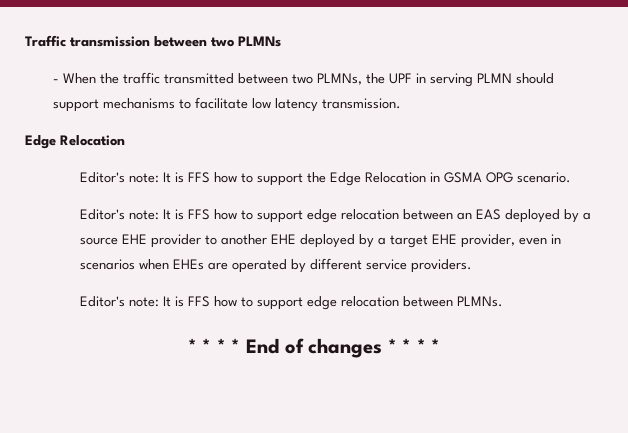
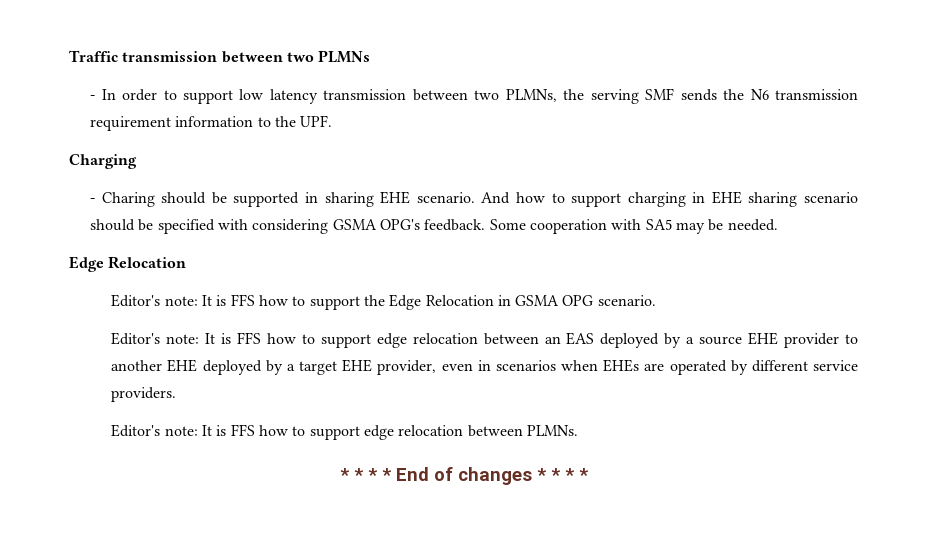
[62,72,554,87] [52,97,401,112] When the traffic transmitted between two PLMNs, the UPF in serving PLMN should support mechanisms to facilitate low latency transmission. -> [101,88,859,104] [90,115,333,131] [69,154,137,169] [90,191,859,207] [90,219,778,234] In order to support low latency transmission between two PLMNs, the serving SMF sends the N6 transmission requirement information to the UPF. // Charging // - Charing should be supported in sharing EHE scenario. And how to support charging in EHE sharing scenario should be specified with considering GSMA OPG's feedback. Some cooperation with SA5 may be needed.

